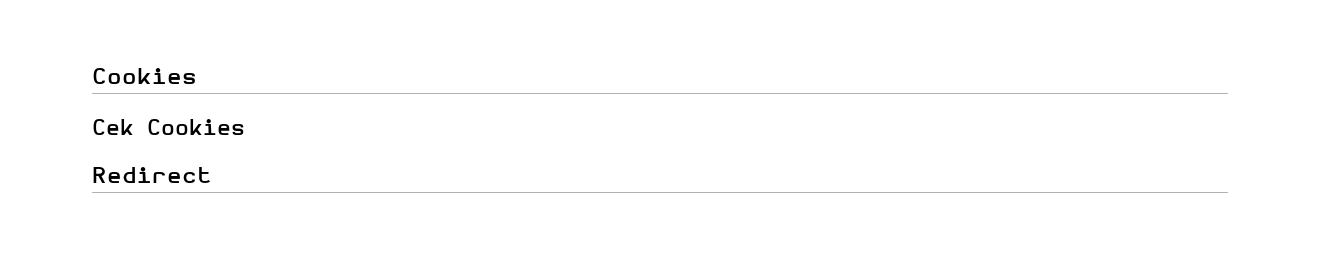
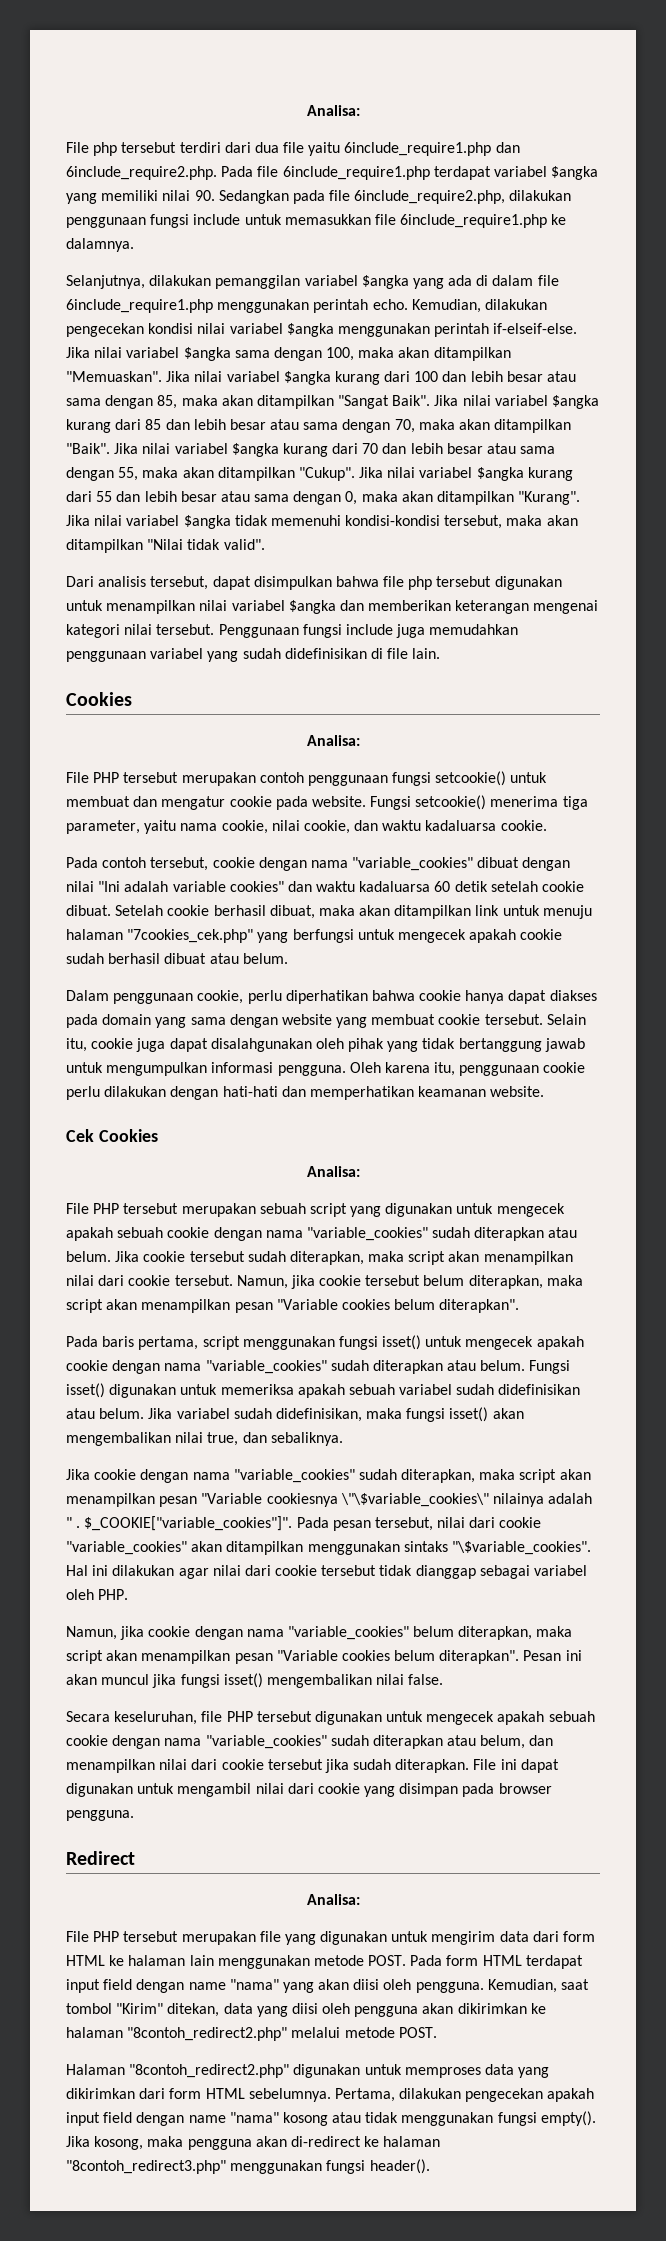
[92,68,197,84] [92,119,245,135] [92,167,212,183] Cookies // Cek Cookies // Redirect -> [306,105,360,116] [66,142,520,156] [66,166,599,180] [66,190,572,204] [66,214,567,228] [66,238,134,252] [66,275,559,289] [66,299,547,313] [66,323,578,337] [66,347,511,361] [66,371,577,385] [66,395,600,409] [66,419,572,433] [66,443,556,457] [66,467,573,481] [66,491,581,505] [66,515,578,529] [66,539,265,553] [66,576,562,590] [66,600,599,614] [66,624,519,638] [66,648,441,662] [66,692,132,706] [306,735,360,746] [66,771,548,786] [66,795,588,810] [66,820,547,834] [66,857,571,871] [66,881,585,892] [66,905,592,919] [66,929,563,943] [66,953,288,964] [66,990,597,1004] [66,1014,586,1028] [66,1038,585,1052] [66,1062,586,1076] [66,1086,545,1100] [66,1129,158,1142] [306,1166,360,1177] [66,1203,565,1217] [66,1227,578,1241] [66,1251,573,1265] [66,1275,583,1289] [66,1299,520,1313] [66,1335,584,1350] [66,1360,571,1374] [66,1383,581,1398] [66,1407,524,1422] [66,1432,343,1446] [66,1469,591,1483] [66,1493,593,1507] [66,1516,542,1531] [66,1541,591,1555] [66,1565,588,1579] [66,1589,129,1600] [66,1626,573,1640] [66,1650,582,1664] [66,1673,444,1688] [66,1711,595,1725] [66,1735,554,1749] [66,1759,559,1773] [66,1783,552,1797] [66,1810,134,1821] [66,1851,135,1865] [306,1894,360,1905] [66,1931,596,1945] [66,1955,583,1969] [66,1979,590,1993] [66,2003,546,2017] [66,2027,437,2041] [66,2064,550,2078] [66,2088,595,2102] [66,2111,596,2126] [66,2136,441,2150] [66,2159,430,2174] Analisa: // File php tersebut terdiri dari dua file yaitu 6include_require1.php dan 6include_require2.php. Pada file 6include_require1.php terdapat variabel $angka yang memiliki nilai 90. Sedangkan pada file 6include_require2.php, dilakukan penggunaan fungsi include untuk memasukkan file 6include_require1.php ke dalamnya. // Selanjutnya, dilakukan pemanggilan variabel $angka yang ada di dalam file 6include_require1.php menggunakan perintah echo. Kemudian, dilakukan pengecekan kondisi nilai variabel $angka menggunakan perintah if-elseif-else. Jika nilai variabel $angka sama dengan 100, maka akan ditampilkan "Memuaskan". Jika nilai variabel $angka kurang dari 100 dan lebih besar atau sama dengan 85, maka akan ditampilkan "Sangat Baik". Jika nilai variabel $angka kurang dari 85 dan lebih besar atau sama dengan 70, maka akan ditampilkan "Baik". Jika nilai variabel $angka kurang dari 70 dan lebih besar atau sama dengan 55, maka akan ditampilkan "Cukup". Jika nilai variabel $angka kurang dari 55 dan lebih besar atau sama dengan 0, maka akan ditampilkan "Kurang". Jika nilai variabel $angka tidak memenuhi kondisi-kondisi tersebut, maka akan ditampilkan "Nilai tidak valid". // Dari analisis tersebut, dapat disimpulkan bahwa file php tersebut digunakan untuk menampilkan nilai variabel $angka dan memberikan keterangan mengenai kategori nilai tersebut. Penggunaan fungsi include juga memudahkan penggunaan variabel yang sudah didefinisikan di file lain. // Cookies // Analisa: // File PHP tersebut merupakan contoh penggunaan fungsi setcookie() untuk membuat dan mengatur cookie pada website. Fungsi setcookie() menerima tiga parameter, yaitu nama cookie, nilai cookie, dan waktu kadaluarsa cookie. // Pada contoh tersebut, cookie dengan nama "variable_cookies" dibuat dengan nilai "Ini adalah variable cookies" dan waktu kadaluarsa 60 detik setelah cookie dibuat. Setelah cookie berhasil dibuat, maka akan ditampilkan link untuk menuju halaman "7cookies_cek.php" yang berfungsi untuk mengecek apakah cookie sudah berhasil dibuat atau belum. // Dalam penggunaan cookie, perlu diperhatikan bahwa cookie hanya dapat diakses pada domain yang sama dengan website yang membuat cookie tersebut. Selain itu, cookie juga dapat disalahgunakan oleh pihak yang tidak bertanggung jawab untuk mengumpulkan informasi pengguna. Oleh karena itu, penggunaan cookie perlu dilakukan dengan hati-hati dan memperhatikan keamanan website. // Cek Cookies // Analisa: // File PHP tersebut merupakan sebuah script yang digunakan untuk mengecek apakah sebuah cookie dengan nama "variable_cookies" sudah diterapkan atau belum. Jika cookie tersebut sudah diterapkan, maka script akan menampilkan nilai dari cookie tersebut. Namun, jika cookie tersebut belum diterapkan, maka script akan menampilkan pesan "Variable cookies belum diterapkan". // Pada baris pertama, script menggunakan fungsi isset() untuk mengecek apakah cookie dengan nama "variable_cookies" sudah diterapkan atau belum. Fungsi isset() digunakan untuk memeriksa apakah sebuah variabel sudah didefinisikan atau belum. Jika variabel sudah didefinisikan, maka fungsi isset() akan mengembalikan nilai true, dan sebaliknya. // Jika cookie dengan nama "variable_cookies" sudah diterapkan, maka script akan menampilkan pesan "Variable cookiesnya \"\$variable_cookies\" nilainya adalah " . $_COOKIE["variable_cookies"]". Pada pesan tersebut, nilai dari cookie "variable_cookies" akan ditampilkan menggunakan sintaks "\$variable_cookies". Hal ini dilakukan agar nilai dari cookie tersebut tidak dianggap sebagai variabel oleh PHP. // Namun, jika cookie dengan nama "variable_cookies" belum diterapkan, maka script akan menampilkan pesan "Variable cookies belum diterapkan". Pesan ini akan muncul jika fungsi isset() mengembalikan nilai false. // Secara keseluruhan, file PHP tersebut digunakan untuk mengecek apakah sebuah cookie dengan nama "variable_cookies" sudah diterapkan atau belum, dan menampilkan nilai dari cookie tersebut jika sudah diterapkan. File ini dapat digunakan untuk mengambil nilai dari cookie yang disimpan pada browser pengguna. // Redirect // Analisa: // File PHP tersebut merupakan file yang digunakan untuk mengirim data dari form HTML ke halaman lain menggunakan metode POST. Pada form HTML terdapat input field dengan name "nama" yang akan diisi oleh pengguna. Kemudian, saat tombol "Kirim" ditekan, data yang diisi oleh pengguna akan dikirimkan ke halaman "8contoh_redirect2.php" melalui metode POST. // Halaman "8contoh_redirect2.php" digunakan untuk memproses data yang dikirimkan dari form HTML sebelumnya. Pertama, dilakukan pengecekan apakah input field dengan name "nama" kosong atau tidak menggunakan fungsi empty(). Jika kosong, maka pengguna akan di-redirect ke halaman "8contoh_redirect3.php" menggunakan fungsi header().

